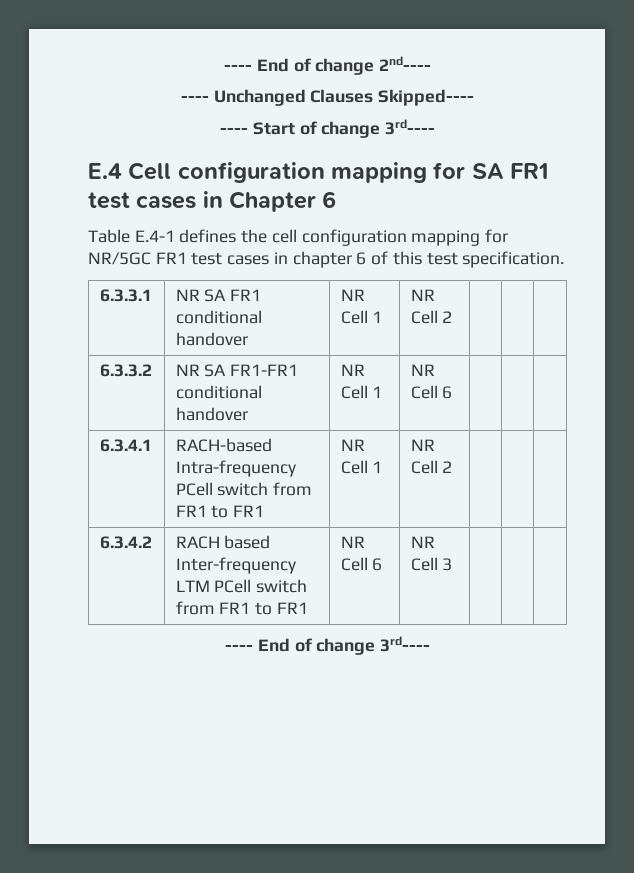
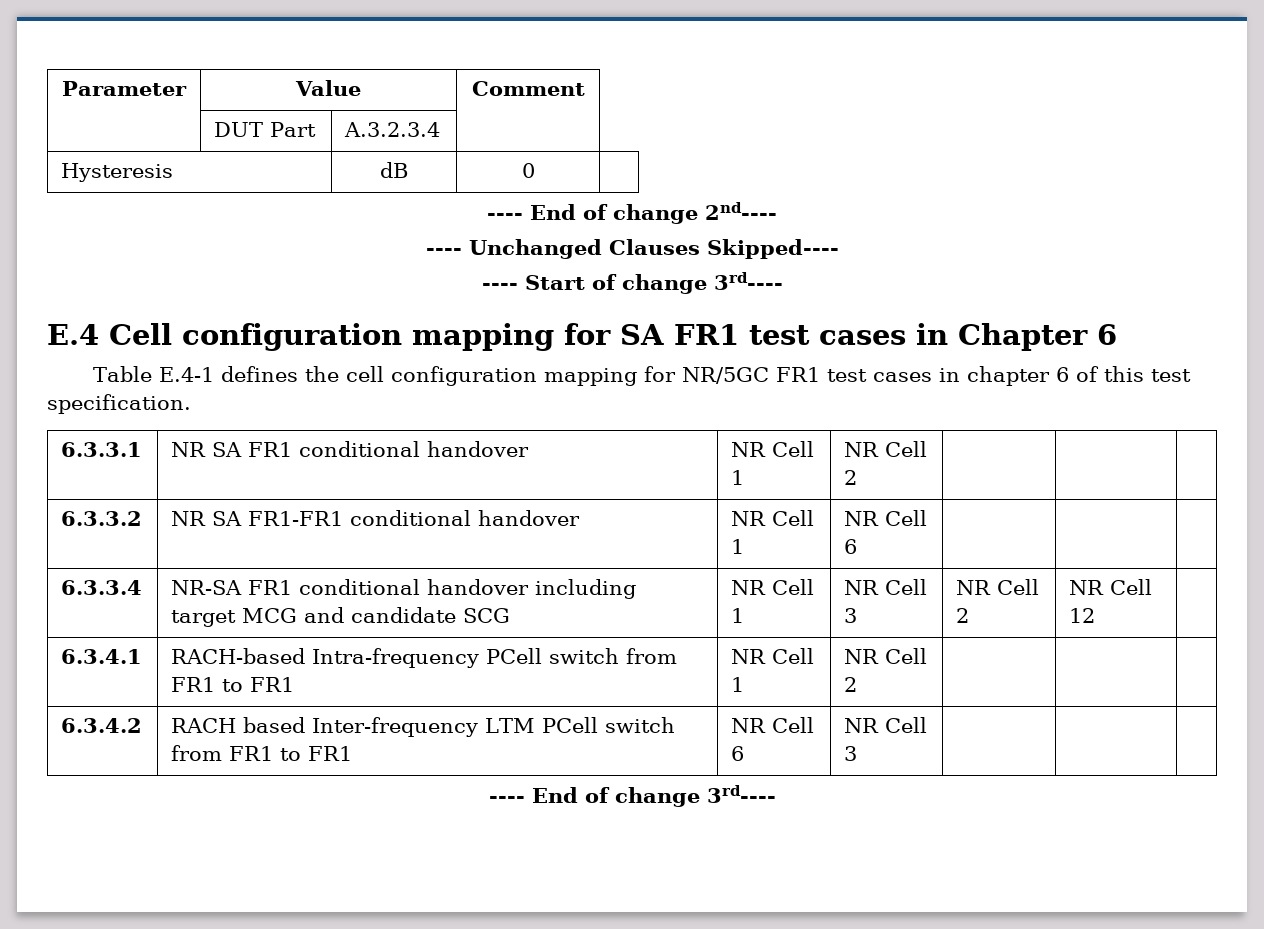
(224, 68) none -> [62,81,187,96] [294,80,362,96] [471,81,585,96] [214,122,317,137] [344,122,441,137] [61,163,174,182] [380,162,408,178] [521,163,535,178] Parameter | Value | Comment // | DUT Part | A.3.2.3.4 | // Hysteresis | dB | 0 | //
(453, 392) none -> [61,580,143,595] [171,579,637,599] [171,607,511,627] [731,579,815,595] [731,608,745,623] [844,579,928,595] [844,608,858,623] [956,579,1040,595] [956,608,970,623] [1069,579,1153,595] [1069,608,1096,623] // 6.3.3.4 | NR-SA FR1 conditional handover including target MCG and candidate SCG | NR Cell 1 | NR Cell 3 | NR Cell 2 | NR Cell 12 |

